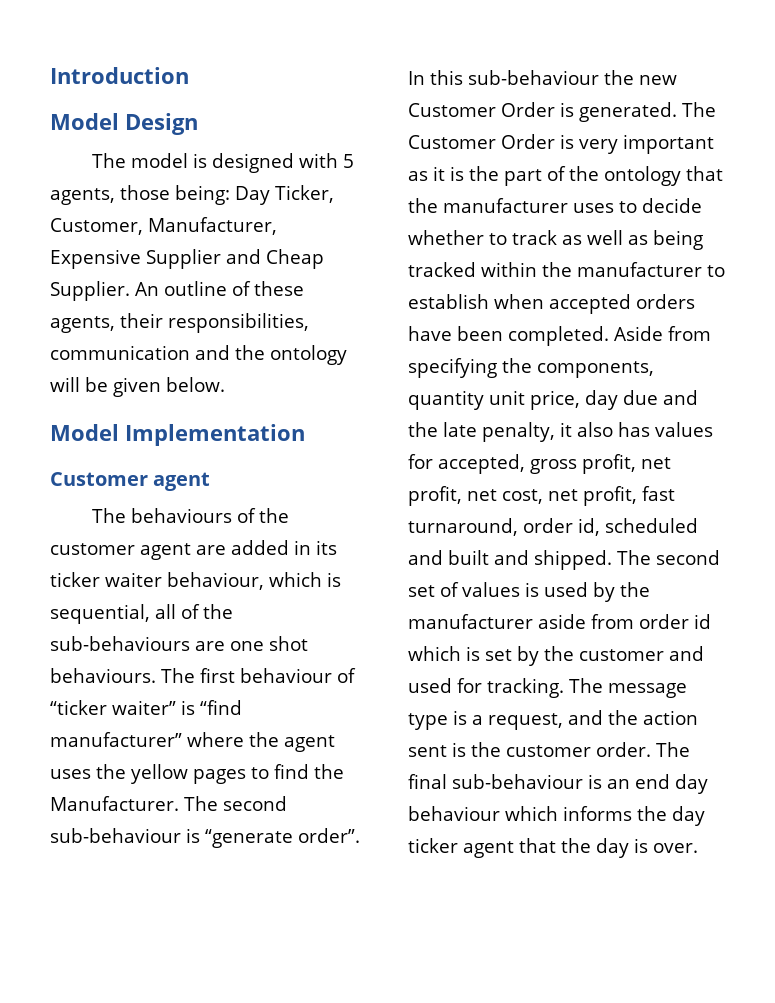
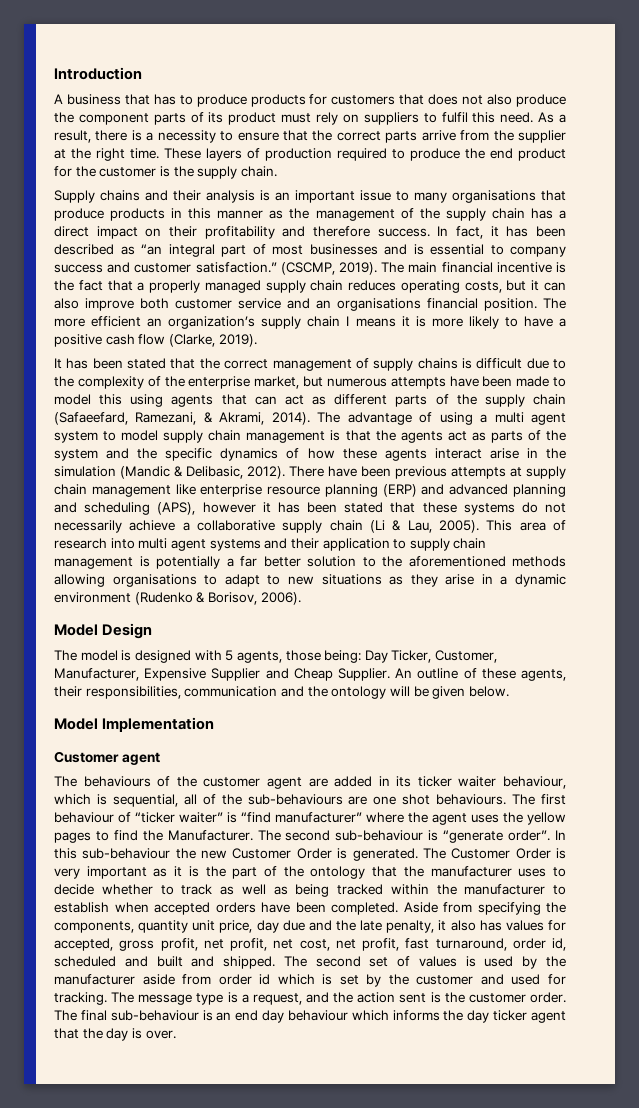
(189, 75) none -> [54,94,566,107] [54,112,567,125] [54,130,566,143] [54,148,566,161] [54,166,277,179] [54,190,566,203] [54,208,566,221] [54,226,567,239] [54,244,566,257] [54,262,566,275] [54,280,566,293] [54,298,566,311] [54,316,566,329] [54,334,257,347] [54,358,566,371] [54,376,566,389] [54,394,566,407] [54,412,566,425] [54,430,566,443] [54,448,566,461] [54,466,566,479] [54,484,566,497] [54,502,566,515] [54,520,566,533] [54,538,487,551] [54,556,566,569] [54,574,566,587] [54,592,301,605] // A business that has to produce products for customers that does not also produce the component parts of its product must rely on suppliers to fulfil this need. As a result, there is a necessity to ensure that the correct parts arrive from the supplier at the right time. These layers of production required to produce the end product for the customer is the supply chain. // Supply chains and their analysis is an important issue to many organisations that produce products in this manner as the management of the supply chain has a direct impact on their profitability and therefore success. In fact, it has been described as “an integral part of most businesses and is essential to company success and customer satisfaction.” (CSCMP, 2019). The main financial incentive is the fact that a properly managed supply chain reduces operating costs, but it can also improve both customer service and an organisations financial position. The more efficient an organization’s supply chain I means it is more likely to have a positive cash flow (Clarke, 2019). // It has been stated that the correct management of supply chains is difficult due to the complexity of the enterprise market, but numerous attempts have been made to model this using agents that can act as different parts of the supply chain (Safaeefard, Ramezani, & Akrami, 2014). The advantage of using a multi agent system to model supply chain management is that the agents act as parts of the system and the specific dynamics of how these agents interact arise in the simulation (Mandic & Delibasic, 2012). There have been previous attempts at supply chain management like enterprise resource planning (ERP) and advanced planning and scheduling (APS), however it has been stated that these systems do not necessarily achieve a collaborative supply chain (Li & Lau, 2005). This area of research into multi agent systems and their application to supply chain management is potentially a far better solution to the aforementioned methods allowing organisations to adapt to new situations as they arise in a dynamic environment (Rudenko & Borisov, 2006).

